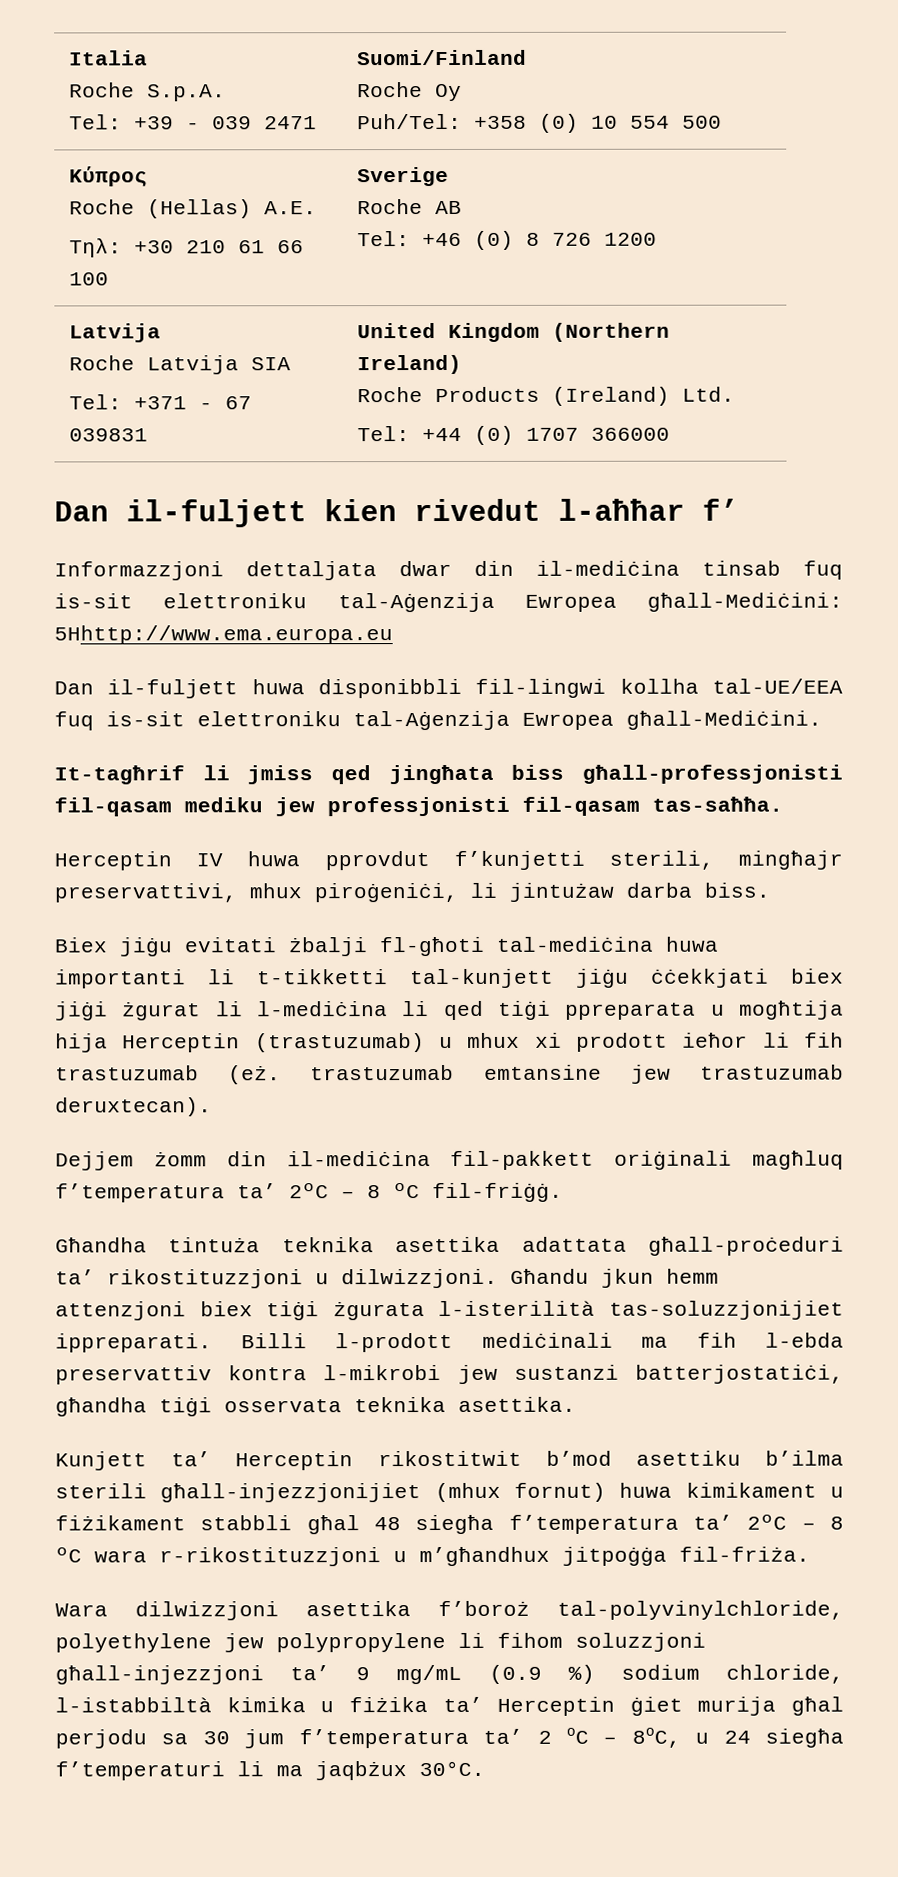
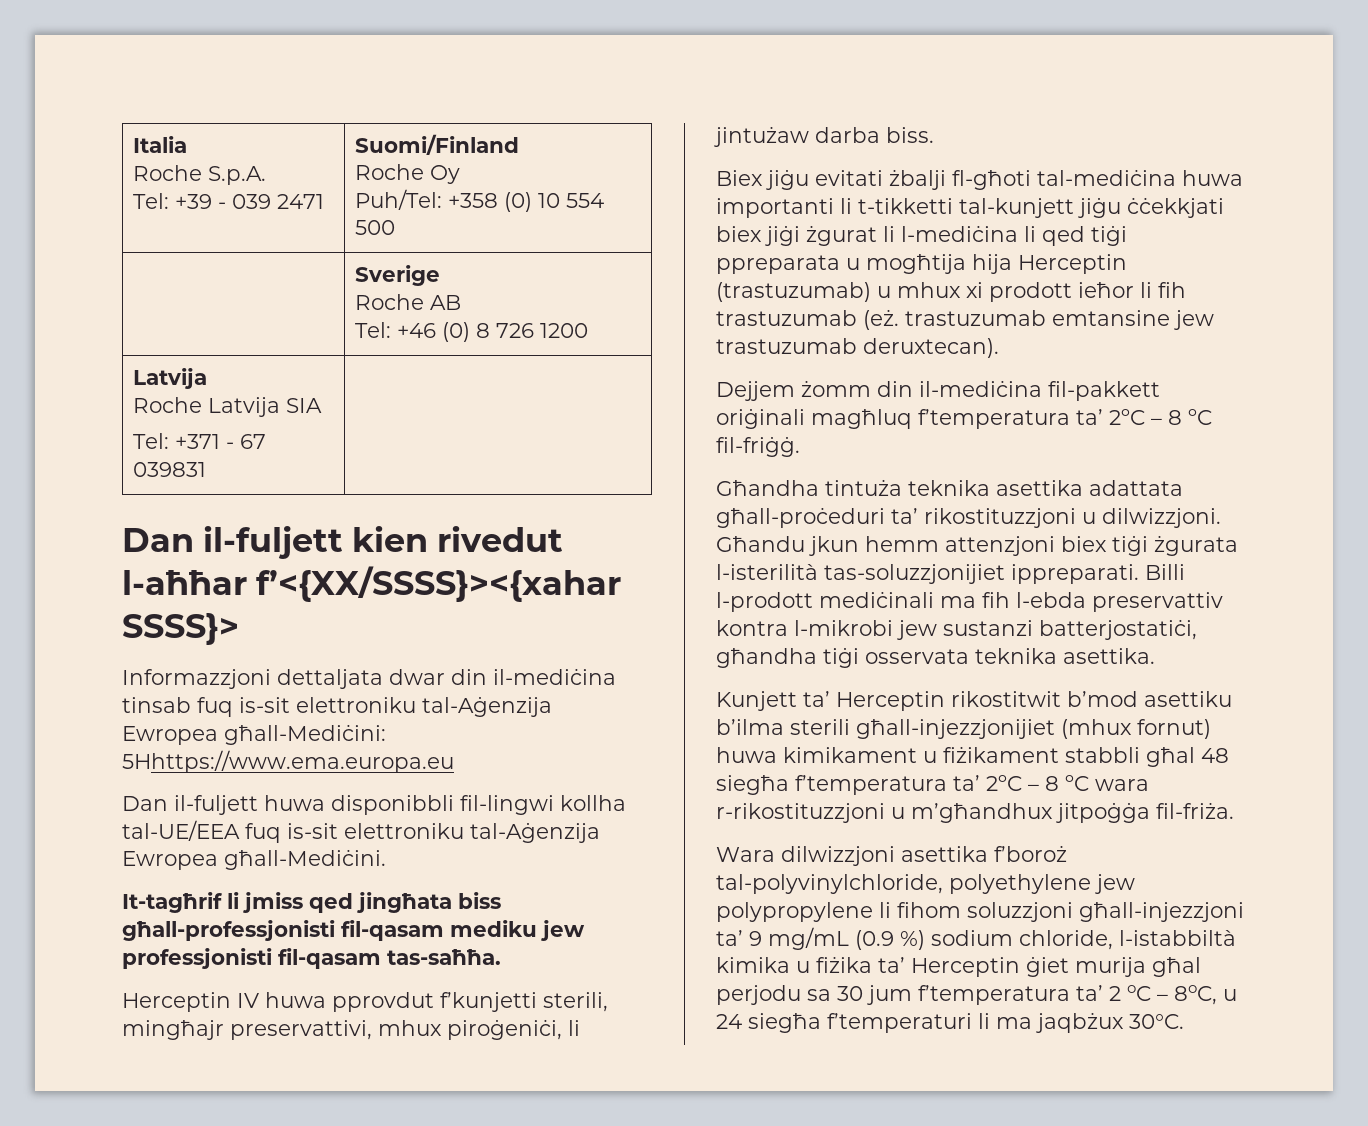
[68,166,148,187] [68,199,317,219] [68,238,304,258] [68,272,109,286] Kύπρος // Roche (Hellas) A.E. // Τηλ: +30 210 61 66 100 -> (396, 227) none
[356,322,670,343] [356,354,462,375] [356,386,735,406] [356,425,670,445] United Kingdom (Northern Ireland) // Roche Products (Ireland) Ltd. // Tel: +44 (0) 1707 366000 -> (207, 469) none
[702,498,739,521] f’ -> [256,566,622,602] [122,613,239,645] f’<{XX/SSSS}><{xahar SSSS}>
[54,625,393,645] 5Hhttp://www.ema.europa.eu -> [122,750,454,773] 5Hhttps://www.ema.europa.eu

